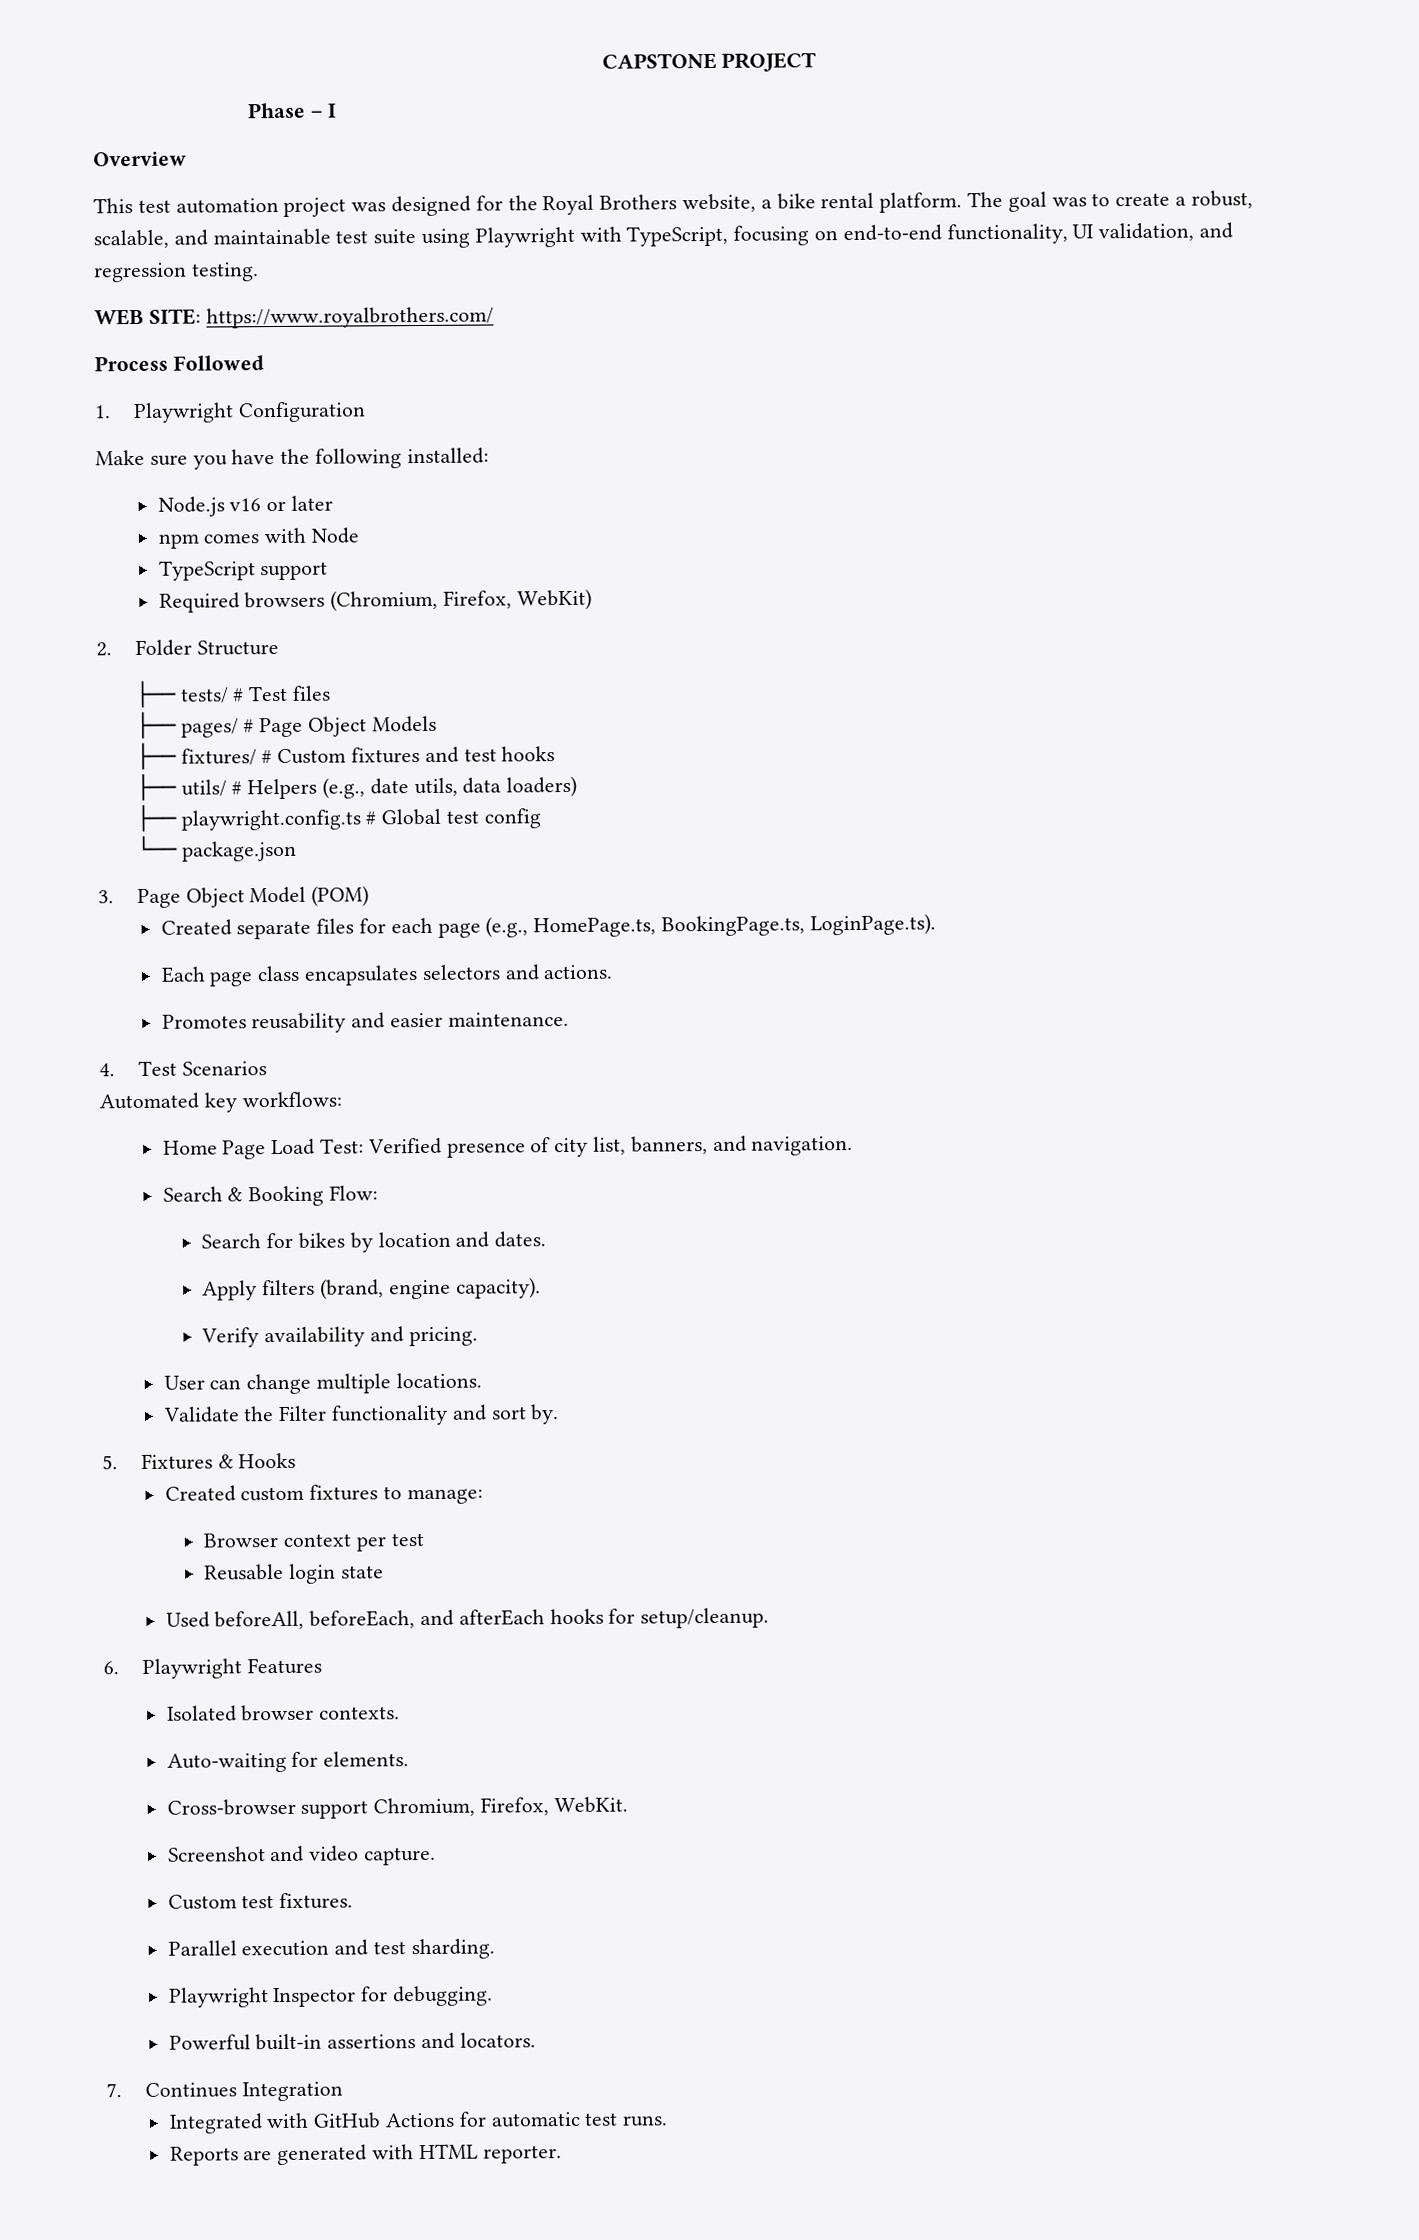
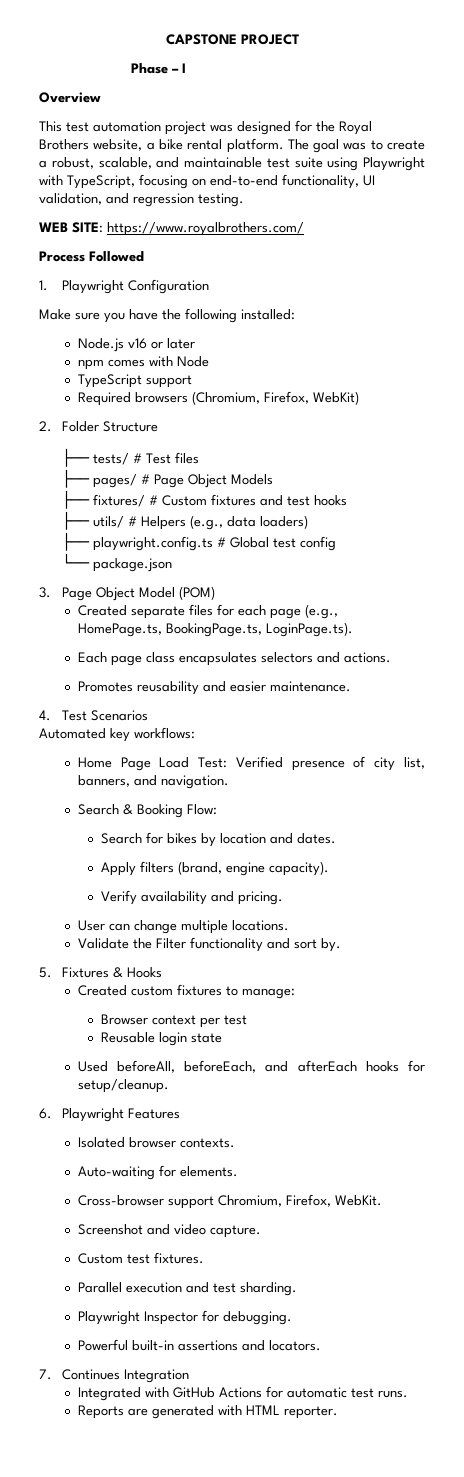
[369,777,458,797] date utils, -> (223, 522) none

